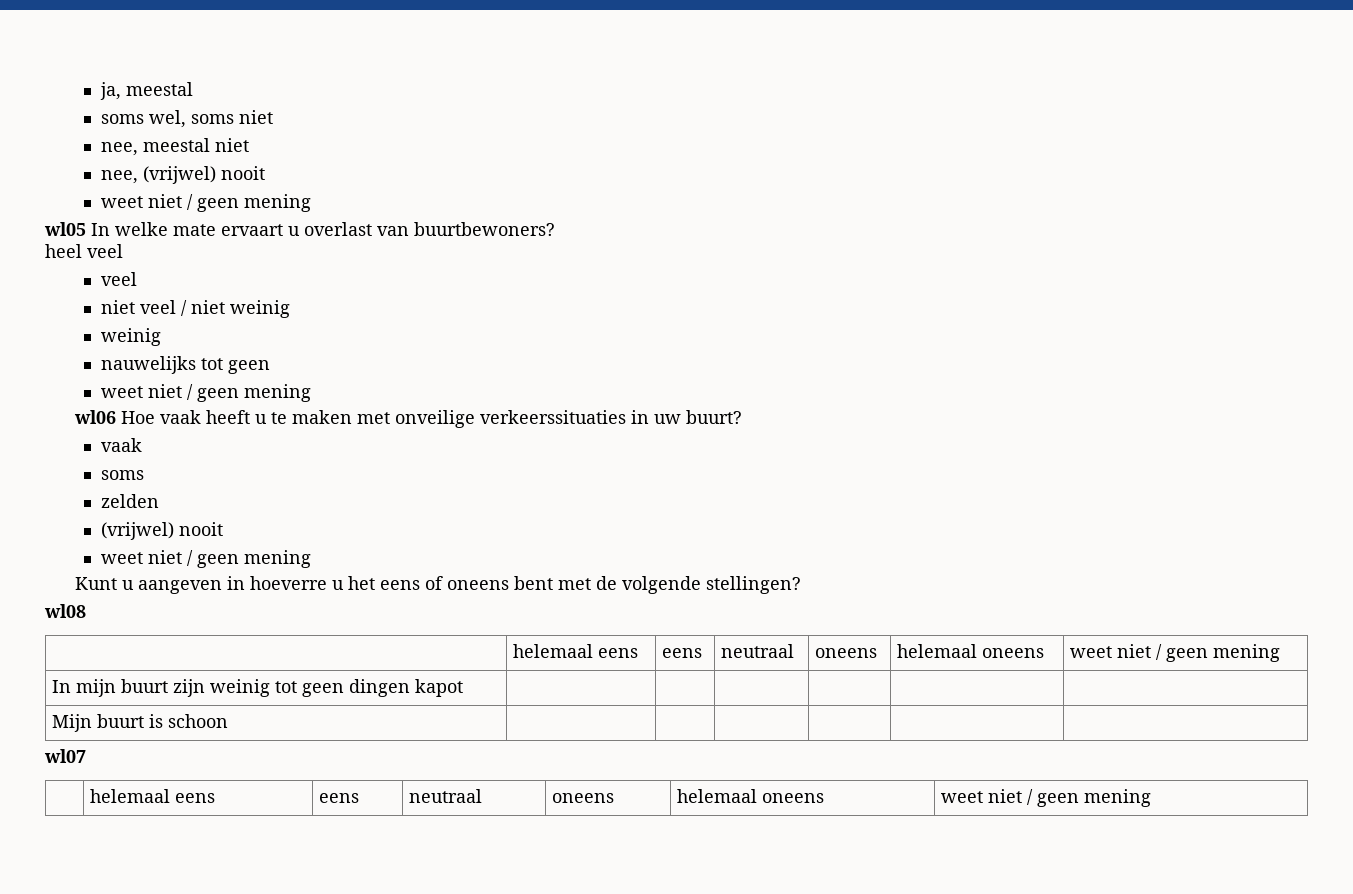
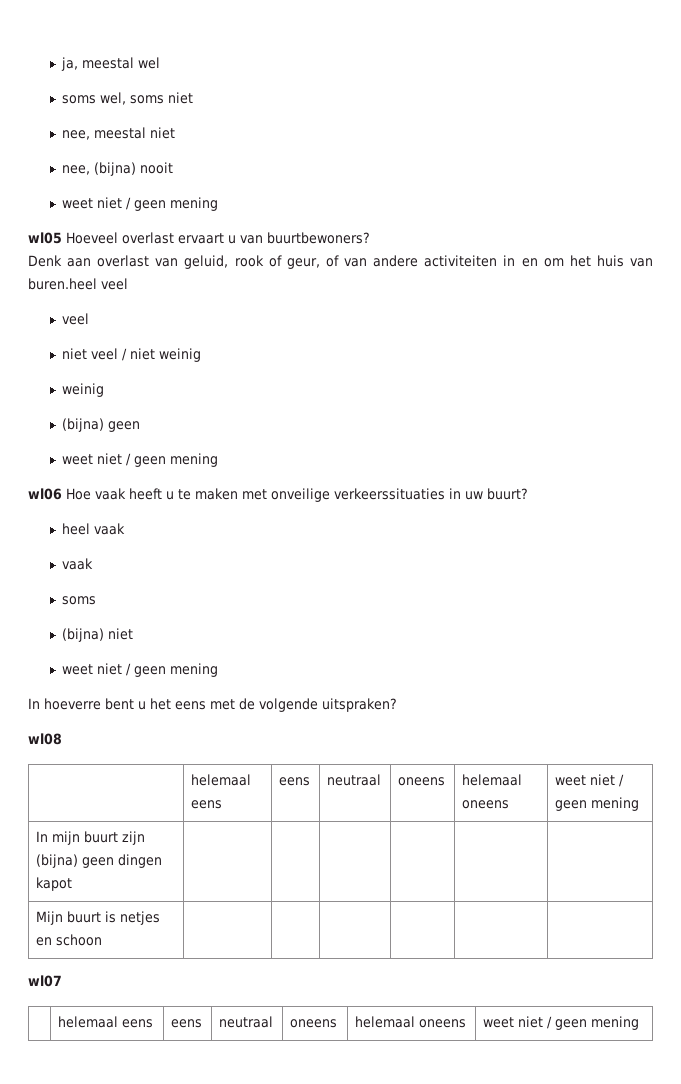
(193, 89) none -> [138,57,161,69] wel
[142,166,216,184] (vrijwel) -> [94,162,137,176] (bijna)
[91,222,216,236] In welke mate -> [66,232,174,244] Hoeveel overlast
[304,222,372,236] overlast -> (236, 239) none
[45,244,82,258] heel -> [28,255,653,269] [28,278,97,290] Denk aan overlast van geluid, rook of geur, of van andere activiteiten in en om het huis van buren.heel
[100,356,223,374] nauwelijks tot -> [62,418,105,432] (bijna)
(742, 417) none -> [62,523,126,535] // heel vaak
[100,494,159,508] [100,522,223,540] [100,550,311,568] [74,576,553,594] zelden // (vrijwel) nooit // weet niet / geen mening // Kunt u aangeven in hoeverre u het eens of oneens bent -> [62,628,134,642] [62,663,219,677] [28,698,206,710] (bijna) niet // weet niet / geen mening // In hoeverre bent u het eens
[705,576,801,594] stellingen? -> [322,698,397,712] uitspraken?
[210,679,298,697] weinig tot -> [36,854,79,868] (bijna)
(164, 721) none -> [120,911,161,925] [36,937,53,946] netjes en

